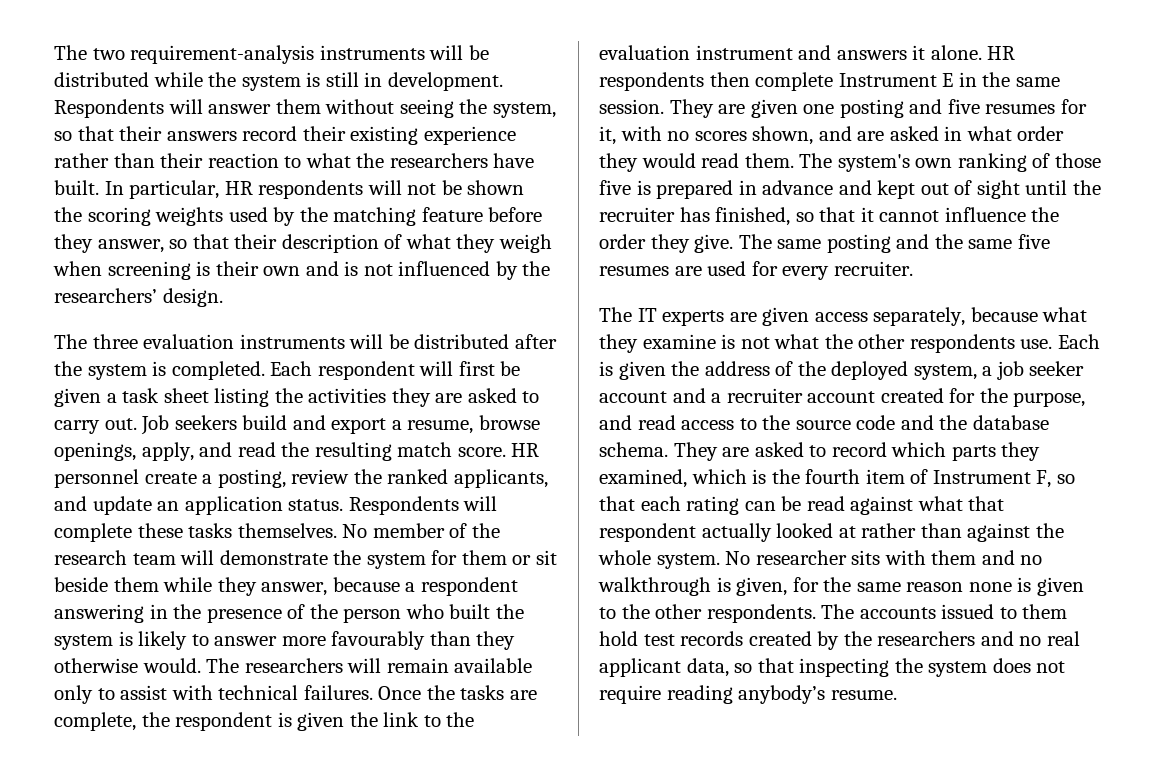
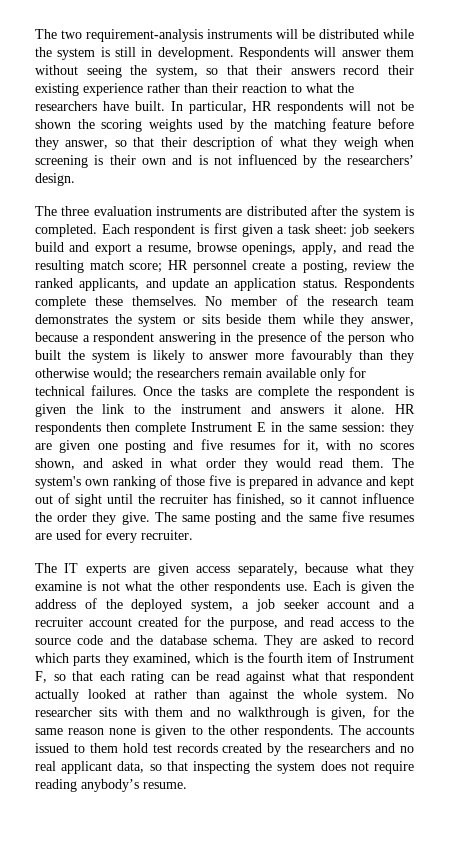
[349,334,409,349] will be -> [225,209,243,216] are
[419,361,521,376] [54,388,540,407] [54,415,170,435] will first be given a task sheet listing the activities they are asked to carry out. Job -> [200,223,370,237] is first given a task sheet: job
[457,447,506,457] score. -> [129,263,163,273] score;
[463,496,498,511] will -> (414, 284) none
[188,523,233,538] tasks -> (123, 301) none
[180,550,557,569] will demonstrate the system for them or sit -> [35,314,220,327] demonstrates the system or sits
[142,658,533,673] [54,685,213,704] would. The researchers will remain available only to assist with -> [93,367,366,381] would; the researchers remain available only for
[54,712,136,731] complete, -> [257,386,309,399] complete
[599,45,690,60] evaluation -> (172, 409) none
[599,99,714,118] session. They -> [342,422,414,435] session: they
[857,131,885,141] are -> (104, 463) none
[819,207,856,222] that -> (302, 500) none

